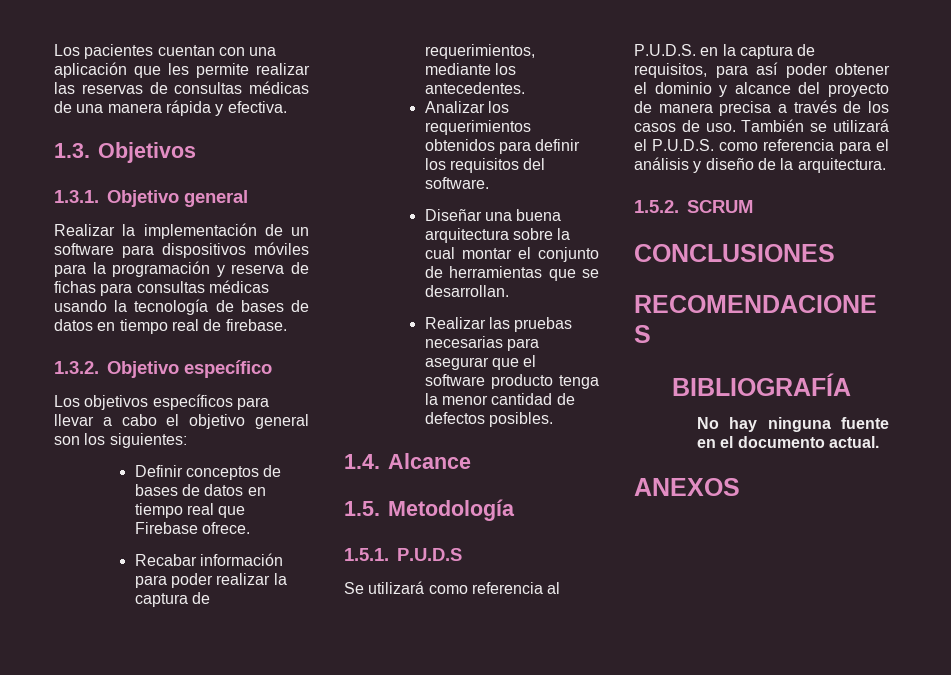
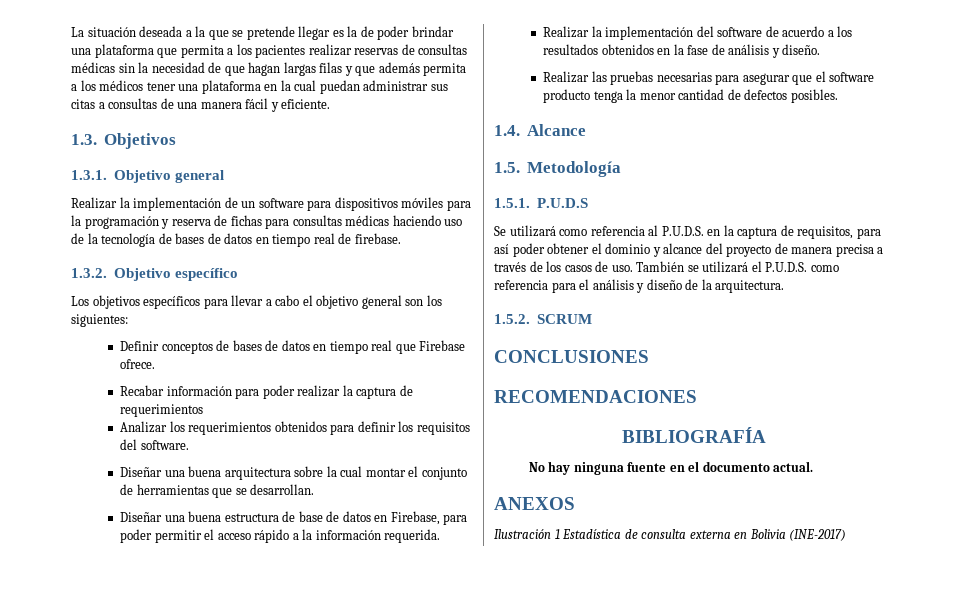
[54,44,277,59] [54,62,310,78] [54,81,309,94] [54,100,287,116] Los pacientes cuentan con una aplicación que les permite realizar las reservas de consultas médicas de una manera rápida y efectiva. -> [71,26,454,40] [71,44,468,58] [71,62,467,76] [71,80,448,94] [71,98,331,112] La situación deseada a la que se pretende llegar es la de poder brindar una plataforma que permita a los pacientes realizar reservas de consultas médicas sin la necesidad de que hagan largas filas y que además permita a los médicos tener una plataforma en la cual puedan administrar sus citas a consultas de una manera fácil y eficiente.
[54,300,107,312] usando -> [392,215,463,226] [71,233,84,244] haciendo uso de
[424,44,535,59] [424,63,516,75] [424,82,525,94] requerimientos, mediante los antecedentes. -> [120,404,204,417] requerimientos
(509, 291) none -> [120,511,468,525] [120,529,441,543] [543,26,853,40] [543,44,821,58] // Diseñar una buena estructura de base de datos en Firebase, para poder permitir el acceso rápido a la información requerida. // Realizar la implementación del software de acuerdo a los resultados obtenidos en la fase de análisis y diseño.
(740, 487) none -> [494,529,847,541] // Ilustración 1 Estadística de consulta externa en Bolivia (INE-2017)

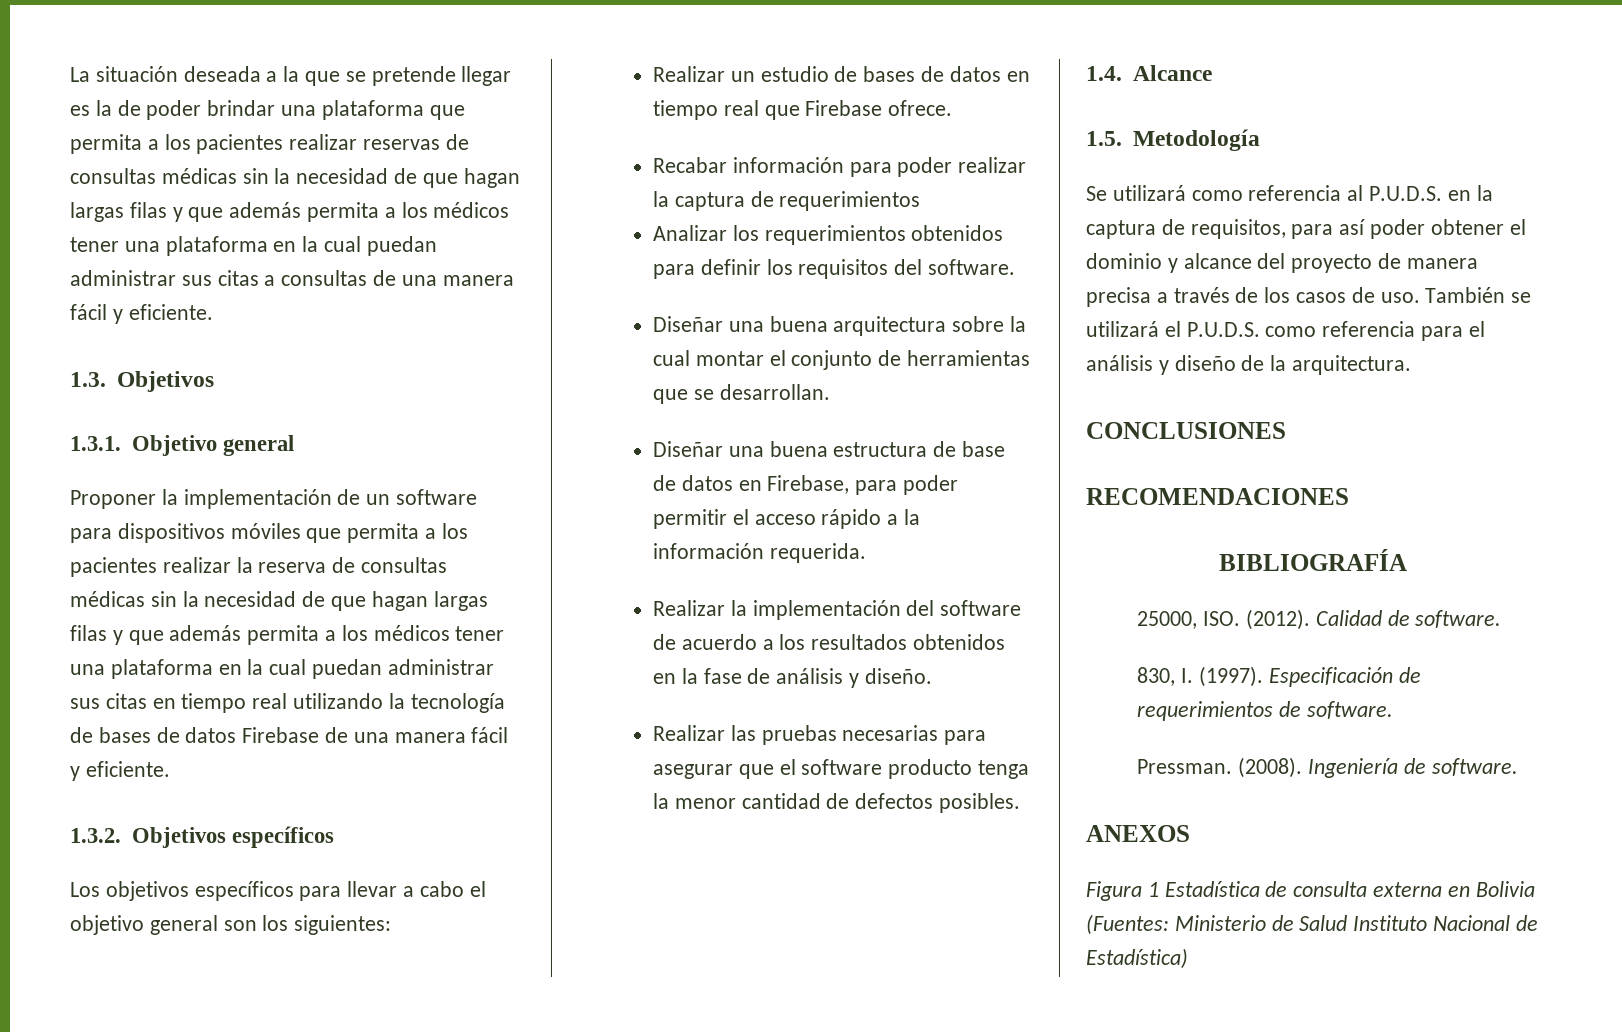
[71,197,117,209] Realizar -> [70,490,156,509] Proponer
[446,200,471,211] [71,215,463,229] [71,233,84,244] para la programación y reserva de fichas para consultas médicas haciendo uso de -> [306,523,468,543] [70,557,448,577] [70,591,488,611] [70,625,505,645] [70,659,494,679] [70,693,384,713] que permita a los pacientes realizar la reserva de consultas médicas sin la necesidad de que hagan largas filas y que además permita a los médicos tener una plataforma en la cual puedan administrar sus citas en tiempo real utilizando
[255,233,401,247] en tiempo real de firebase. -> [242,727,509,743] [70,761,170,781] Firebase de una manera fácil y eficiente.
[113,268,238,281] Objetivo específico -> [131,826,334,848] Objetivos específicos
[120,341,213,354] Definir conceptos -> [652,66,829,82] Realizar un estudio
[494,198,588,208] // 1.5.1. P.U.D.S -> (1260, 140) none
[494,314,592,324] // 1.5.2. SCRUM -> (1412, 365) none
[528,461,814,475] No hay ninguna fuente en el documento actual. -> [1137,609,1502,630] [1137,666,1421,687] [1137,701,1393,721] [1137,757,1518,778] 25000, ISO. (2012). Calidad de software. // 830, I. (1997). Especificación de requerimientos de software. // Pressman. (2008). Ingeniería de software.
[494,529,551,539] Ilustración -> [1086,881,1142,901] Figura
[789,529,847,541] (INE-2017) -> [1086,914,1538,935] [1086,948,1188,969] (Fuentes: Ministerio de Salud Instituto Nacional de Estadística)

